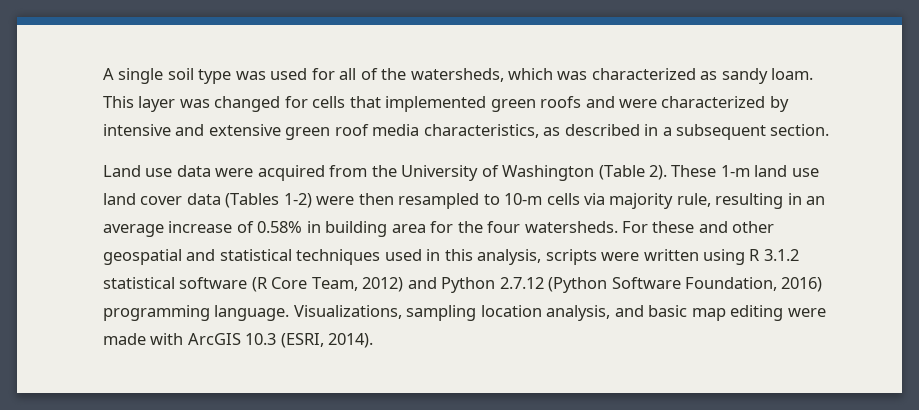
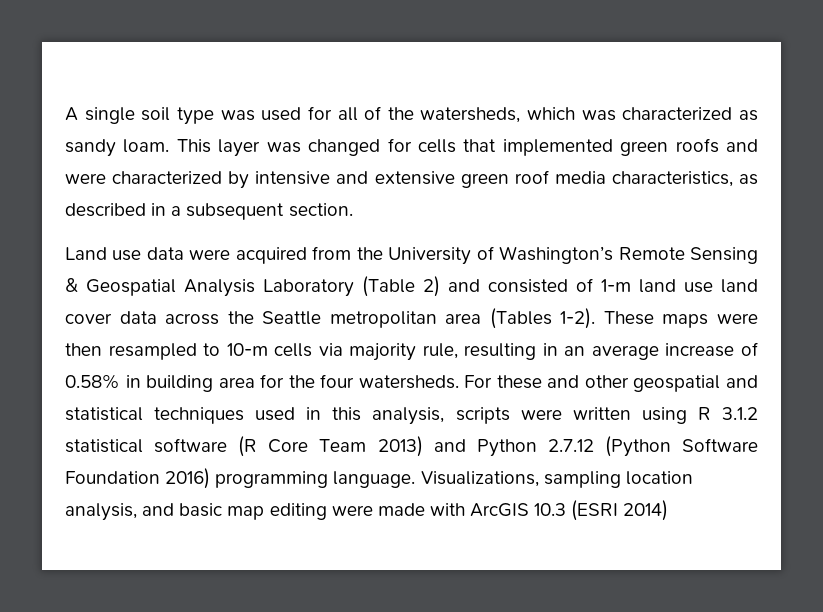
[502,165,717,181] Washington (Table 2). These -> [499,246,758,264] [65,276,593,297] Washington’s Remote Sensing & Geospatial Analysis Laboratory (Table 2) and consisted of
[225,193,312,208] (Tables 1-2) -> [165,308,709,329] across the Seattle metropolitan area (Tables 1-2). These maps
[311,277,404,292] Team, 2012) -> [319,436,423,457] Team 2013)
[685,277,778,291] Foundation, -> [65,471,160,484] Foundation
[280,333,374,348] (ESRI, 2014). -> [571,500,669,521] (ESRI 2014)

